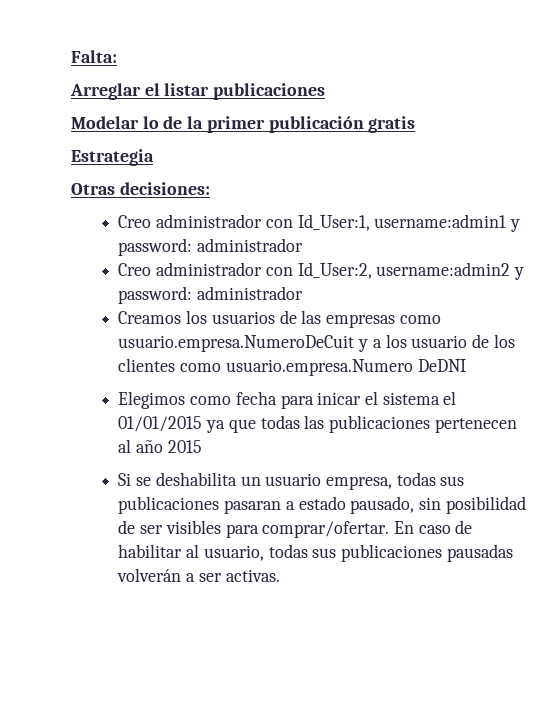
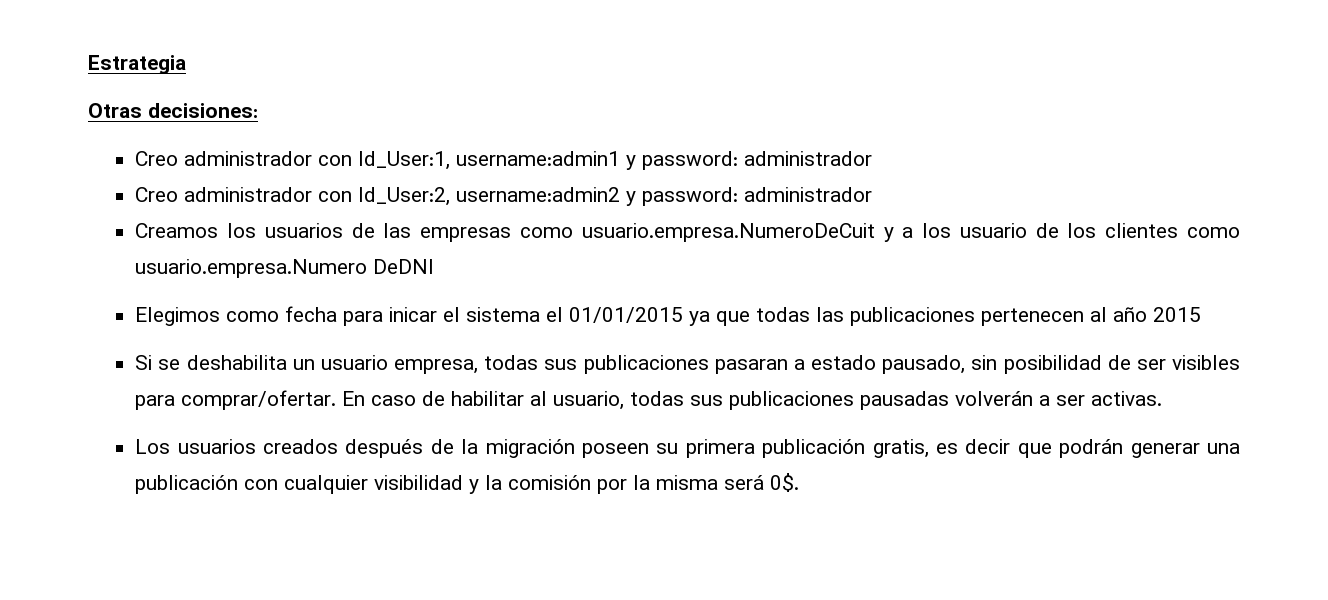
[71,50,117,63] [70,83,326,100] [71,116,416,133] Falta: // Arreglar el listar publicaciones // Modelar lo de la primer publicación gratis // -> (88, 64) none
(280, 575) none -> [135,439,1240,458] [135,473,800,494] // Los usuarios creados después de la migración poseen su primera publicación gratis, es decir que podrán generar una publicación con cualquier visibilidad y la comisión por la misma será 0$.

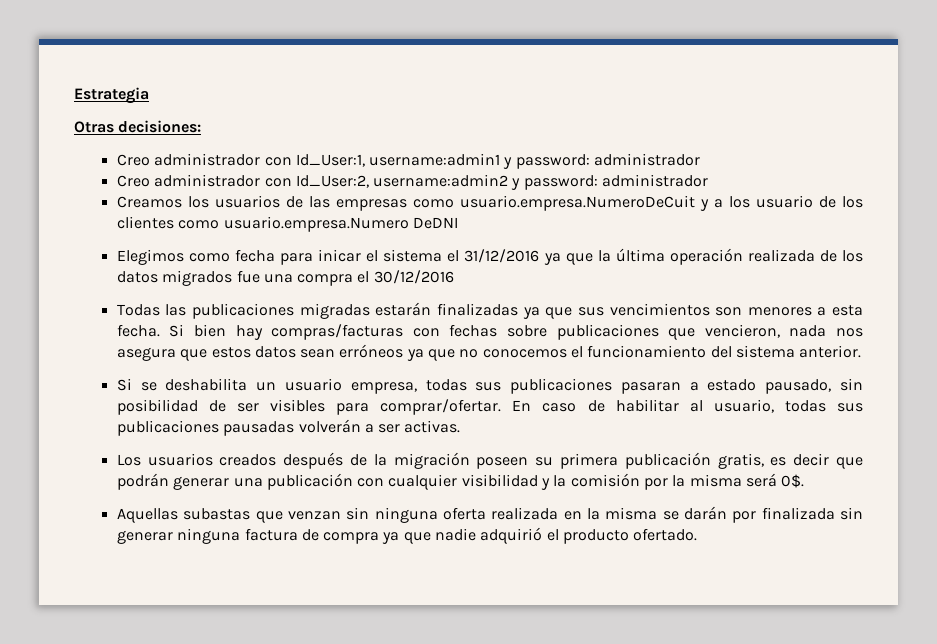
[569,307,1202,326] 01/01/2015 ya que todas las publicaciones pertenecen al año 2015 -> [464,248,864,265] [116,270,454,286] [116,302,863,319] [116,324,864,340] [116,344,862,361] 31/12/2016 ya que la última operación realizada de los datos migrados fue una compra el 30/12/2016 // Todas las publicaciones migradas estarán finalizadas ya que sus vencimientos son menores a esta fecha. Si bien hay compras/facturas con fechas sobre publicaciones que vencieron, nada nos asegura que estos datos sean erróneos ya que no conocemos el funcionamiento del sistema anterior.
(800, 482) none -> [116,506,864,523] [116,527,698,544] // Aquellas subastas que venzan sin ninguna oferta realizada en la misma se darán por finalizada sin generar ninguna factura de compra ya que nadie adquirió el producto ofertado.

